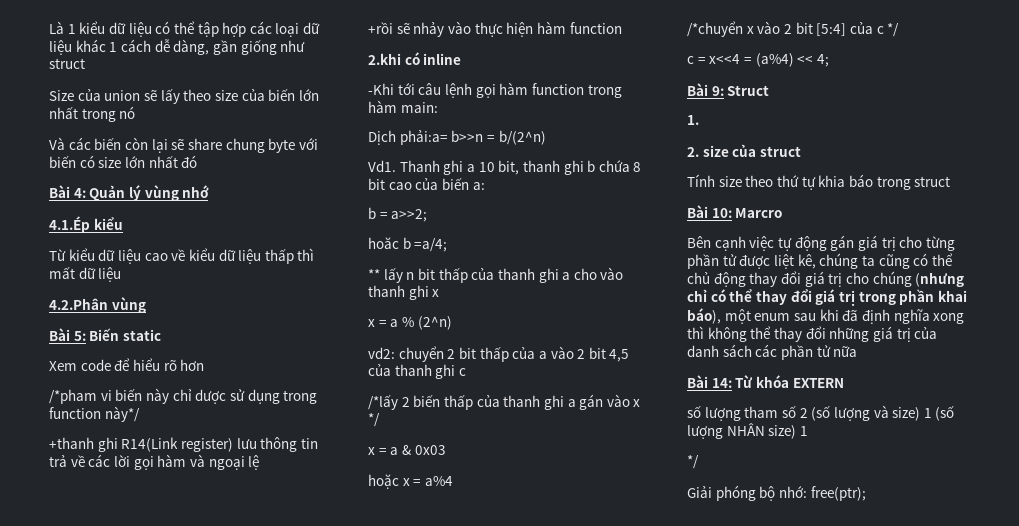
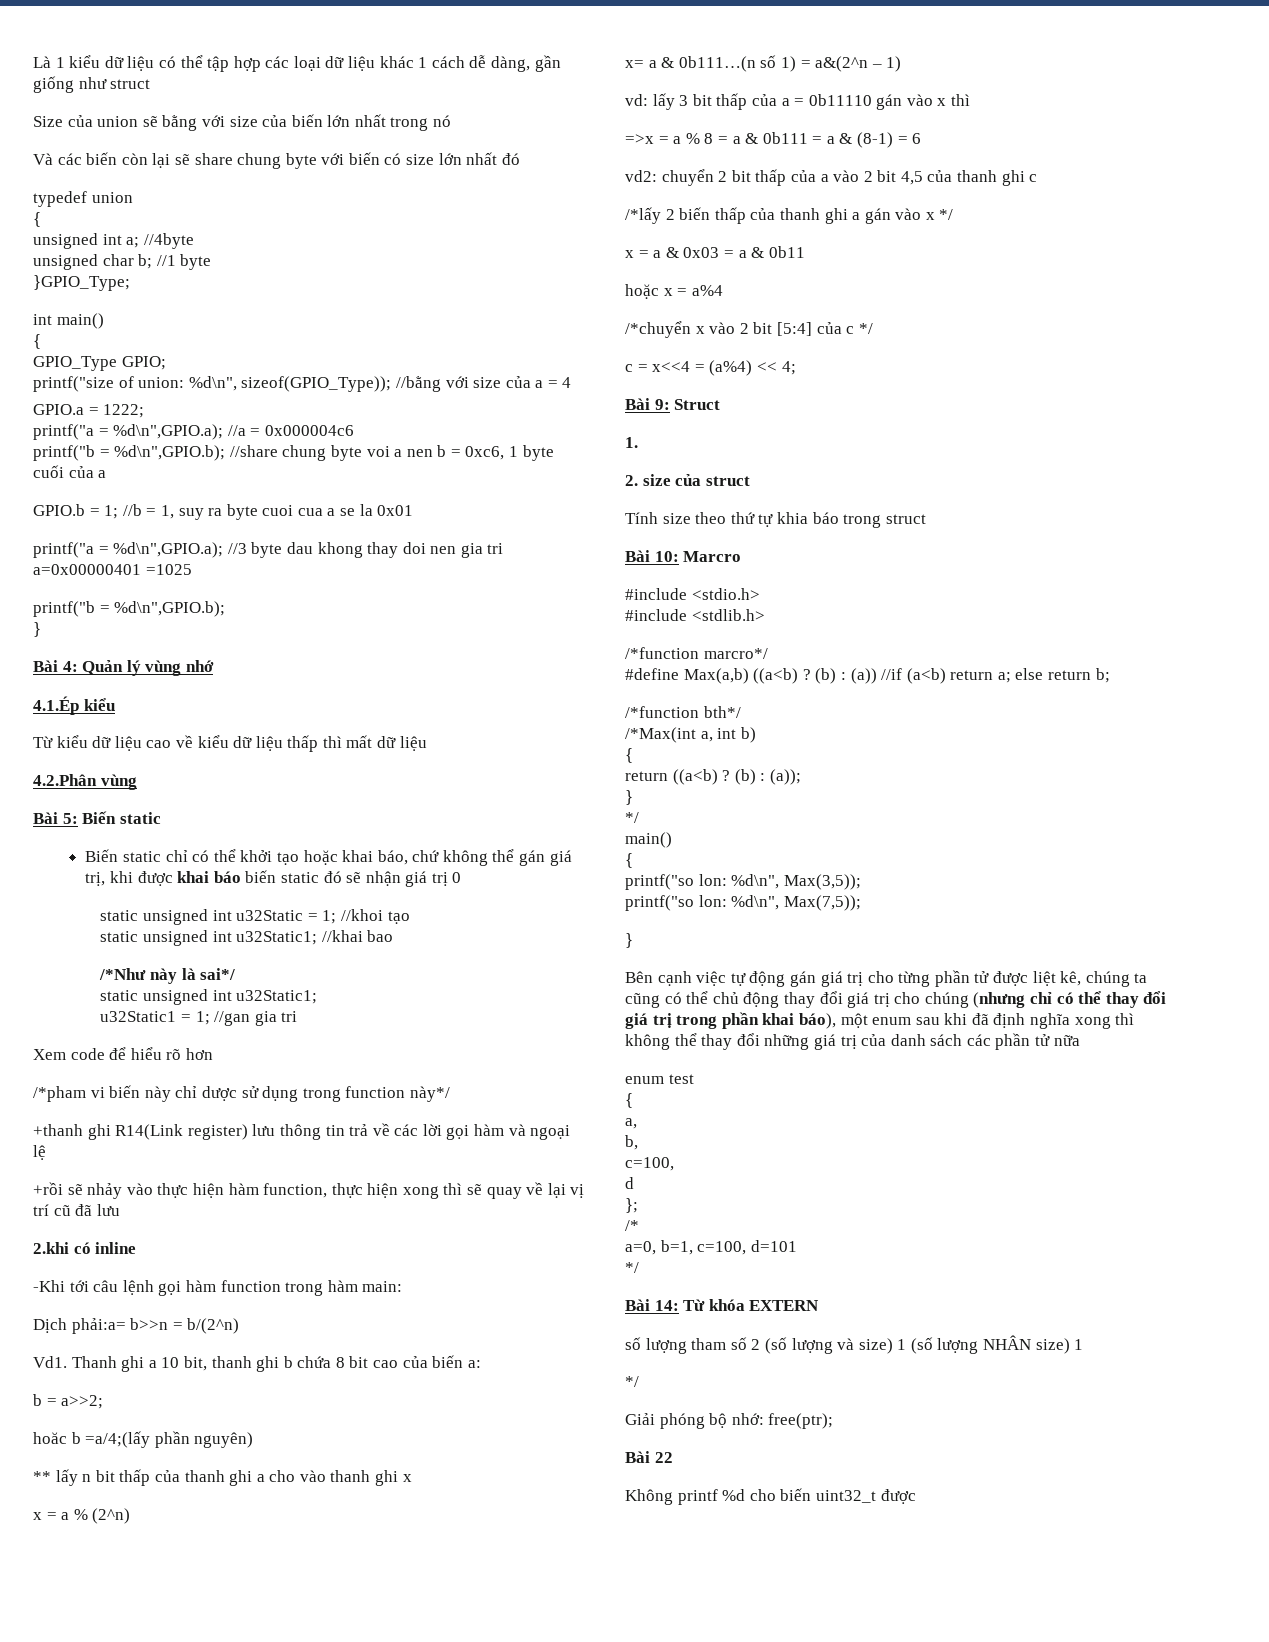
[160,88,212,104] lấy theo -> [162,115,225,131] bằng với
(198, 161) none -> [33,191,133,207] [33,212,41,227] [33,233,194,249] [33,254,212,270] [33,275,130,291] [33,313,104,329] [33,334,41,349] [33,356,166,371] [33,376,572,392] [33,404,145,418] [33,424,354,440] [33,445,554,461] [33,465,107,478] [33,504,414,520] [33,542,504,558] [33,564,192,575] [33,601,226,617] [33,622,41,637] // typedef union // { // unsigned int a; //4byte // unsigned char b; //1 byte // }GPIO_Type; // int main() // { // GPIO_Type GPIO; // printf("size of union: %d\n", sizeof(GPIO_Type)); //bằng với size của a = 4 // GPIO.a = 1222; // printf("a = %d\n",GPIO.a); //a = 0x000004c6 // printf("b = %d\n",GPIO.b); //share chung byte voi a nen b = 0xc6, 1 byte cuối của a // GPIO.b = 1; //b = 1, suy ra byte cuoi cua a se la 0x01 // printf("a = %d\n",GPIO.a); //3 byte dau khong thay doi nen gia tri a=0x00000401 =1025 // printf("b = %d\n",GPIO.b); // }
(161, 335) none -> [85,849,572,866] [85,870,462,887] [100,909,410,925] [100,930,394,946] [99,968,236,984] [100,989,318,1005] [100,1011,298,1026] // Biến static chỉ có thể khởi tạo hoặc khai báo, chứ không thể gán giá trị, khi được khai báo biến static đó sẽ nhận giá trị 0 // static unsigned int u32Static = 1; //khoi tạo // static unsigned int u32Static1; //khai bao // /*Như này là sai*/ // static unsigned int u32Static1; // u32Static1 = 1; //gan gia tri
[569,22,622,34] function -> [263,1182,585,1199] [33,1204,120,1216] function, thực hiện xong thì sẽ quay về lại vị trí cũ đã lưu
[414,238,448,252] =a/4; -> [85,1431,254,1448] =a/4;(lấy phần nguyên)
(452, 323) none -> [625,55,902,72] [625,93,971,110] [625,132,922,148] // x= a & 0b111…(n số 1) = a&(2^n – 1) // vd: lấy 3 bit thấp của a = 0b11110 gán vào x thì // =>x = a % 8 = a & 0b111 = a & (8-1) = 6
(446, 450) none -> [723,246,805,258] = a & 0b11
(783, 213) none -> [625,588,760,600] [625,609,765,621] [625,647,768,659] [625,668,1110,684] [625,706,741,718] [625,727,756,743] [625,748,633,763] [625,769,801,785] [625,790,633,805] [625,812,639,823] [625,832,672,848] [625,853,633,868] [625,874,861,890] [625,895,861,911] [625,933,633,948] // #include <stdio.h> // #include <stdlib.h> // /*function marcro*/ // #define Max(a,b) ((a<b) ? (b) : (a)) //if (a<b) return a; else return b; // /*function bth*/ // /*Max(int a, int b) // { // return ((a<b) ? (b) : (a)); // } // */ // main() // { // printf("so lon: %d\n", Max(3,5)); // printf("so lon: %d\n", Max(7,5)); // }
(858, 351) none -> [625,1074,694,1084] [625,1093,633,1108] [625,1118,637,1129] [625,1135,638,1150] [625,1157,674,1171] [625,1177,634,1189] [625,1198,638,1213] [625,1220,639,1231] [625,1240,797,1255] [625,1262,639,1273] // enum test // { // a, // b, // c=100, // d // }; // /* // a=0, b=1, c=100, d=101 // */
(866, 493) none -> [625,1451,673,1463] [625,1488,916,1505] // Bài 22 // Không printf %d cho biến uint32_t được

